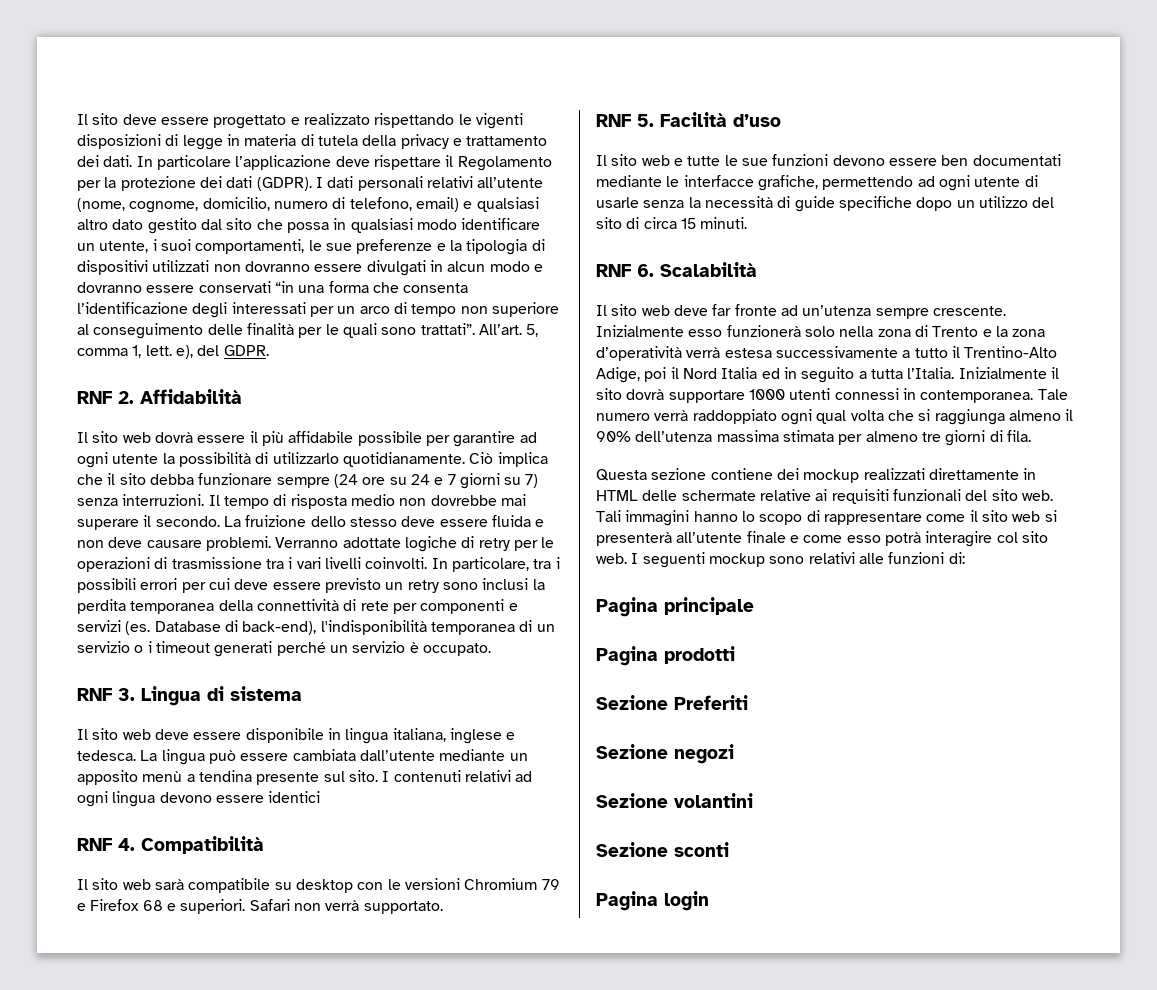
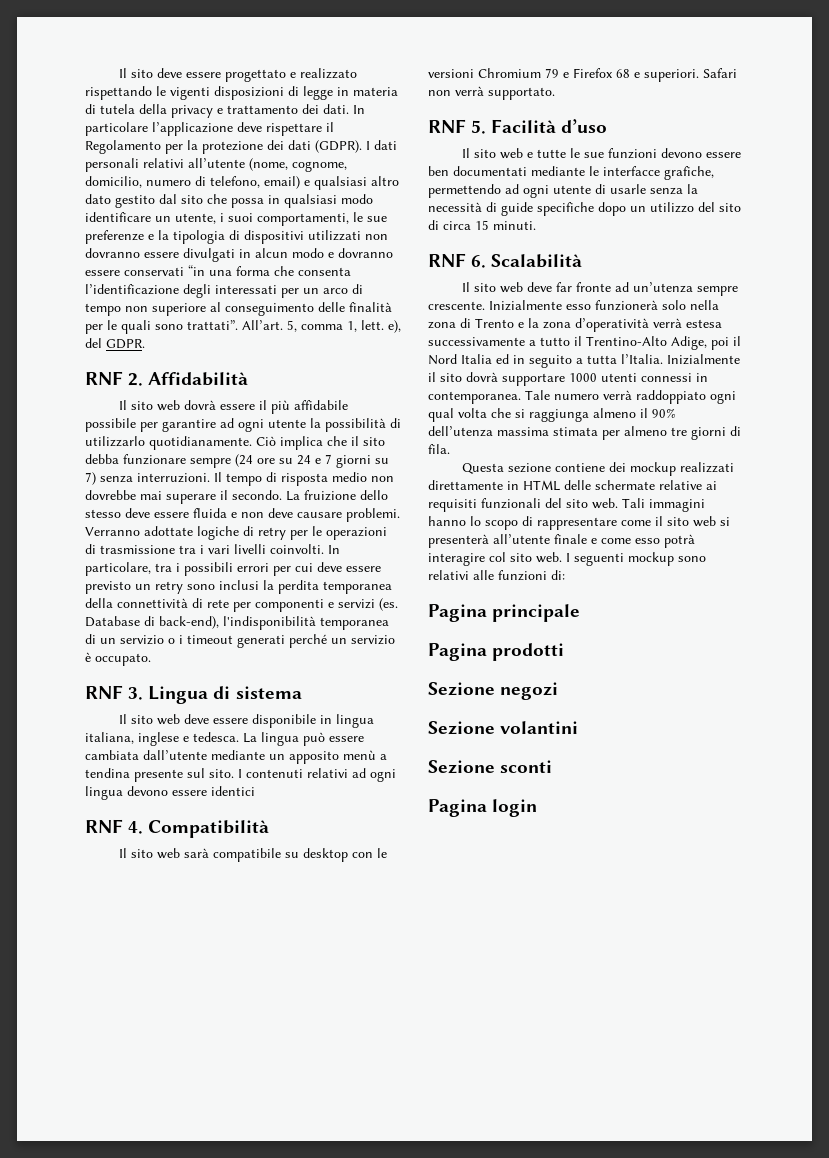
[596,695,748,710] // Sezione Preferiti -> (565, 652) none

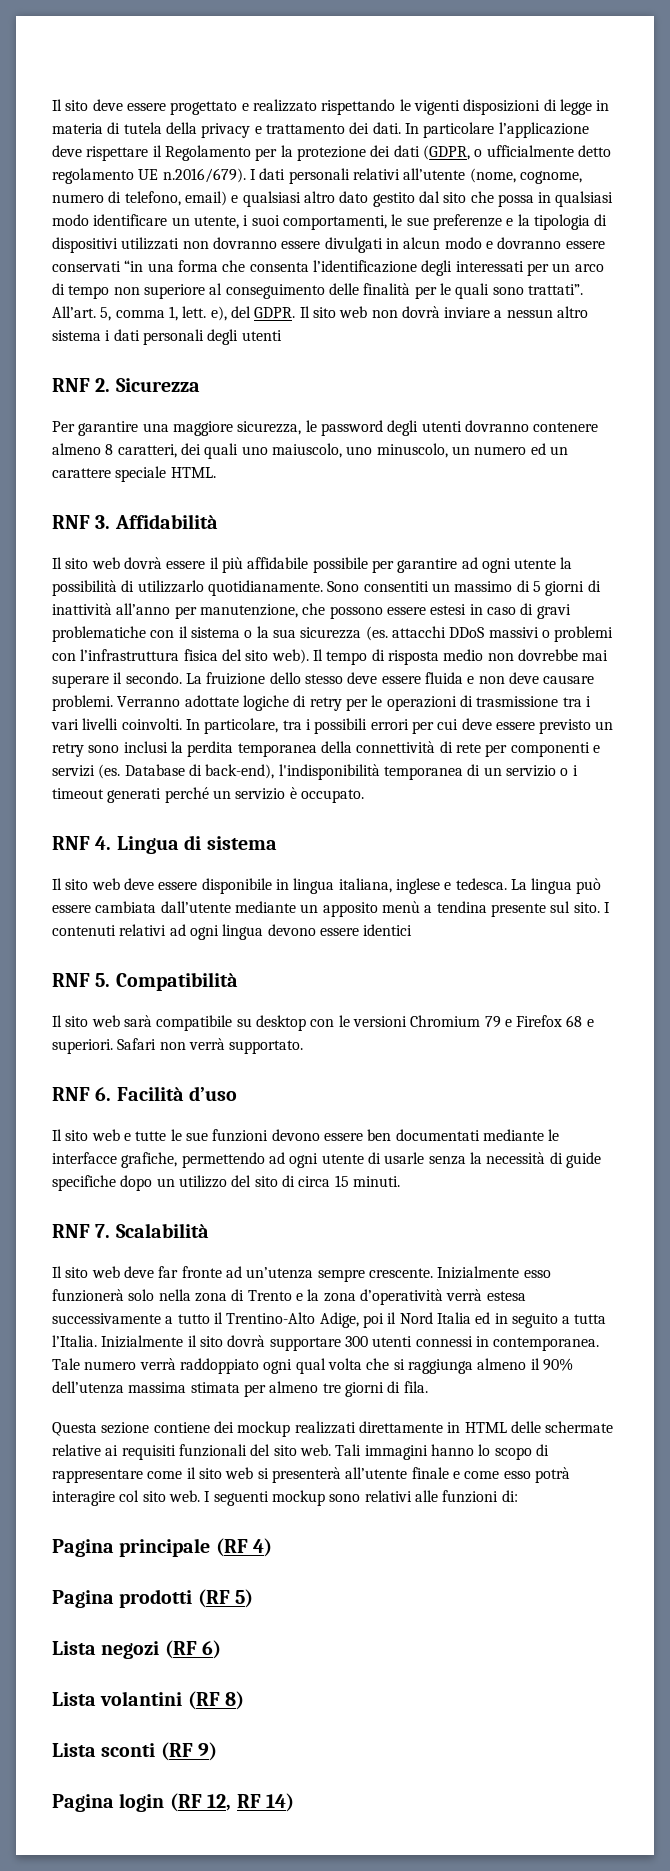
[315,140,362,153] (GDPR). -> [422,145,611,160] [52,168,246,184] (GDPR, o ufficialmente detto regolamento UE n.2016/679).
[85,176,142,188] domicilio, -> (582, 177) none
[85,371,144,386] // RNF 2. -> [299,306,589,318] [52,329,282,345] [52,378,200,392] [52,420,599,436] [52,443,568,459] [52,466,216,482] [52,515,111,529] Il sito web non dovrà inviare a nessun altro sistema i dati personali degli utenti // RNF 2. Sicurezza // Per garantire una maggiore sicurezza, le password degli utenti dovranno contenere almeno 8 caratteri, dei quali uno maiuscolo, uno minuscolo, un numero ed un carattere speciale HTML. // RNF 3.
[256,436,385,450] [85,454,389,468] [85,472,210,485] Ciò implica che il sito debba funzionare sempre (24 ore su 24 e 7 giorni su 7) senza interruzioni. -> [327,580,601,596] [52,603,571,619] [52,626,614,642] [52,649,309,664] Sono consentiti un massimo di 5 giorni di inattività all’anno per manutenzione, che possono essere estesi in caso di gravi problematiche con il sistema o la sua sicurezza (es. attacchi DDoS massivi o problemi con l’infrastruttura fisica del sito web).
[128,687,144,700] 3. -> [95,836,112,850] 4.
[128,821,144,834] 4. -> [95,973,111,987] 5.
[471,120,487,134] 5. -> [95,1087,112,1101] 6.
[471,255,487,268] 6. -> [95,1224,111,1238] 7.
[569,373,597,382] 1000 -> [344,1336,368,1347] 300
(581, 613) none -> [215,1538,273,1557] (RF 4)
[428,682,559,700] [428,721,579,735] [428,760,495,774] // Sezione negozi // Sezione volantini // Sezione -> [197,1589,254,1608] [52,1640,222,1659] [52,1691,245,1710] [52,1743,96,1757] (RF 5) // Lista negozi (RF 6) // Lista volantini (RF 8) // Lista
(553, 766) none -> [160,1742,218,1761] (RF 9)
(538, 808) none -> [169,1793,294,1812] (RF 12, RF 14)

